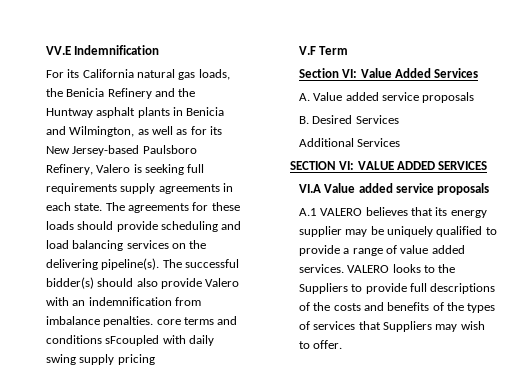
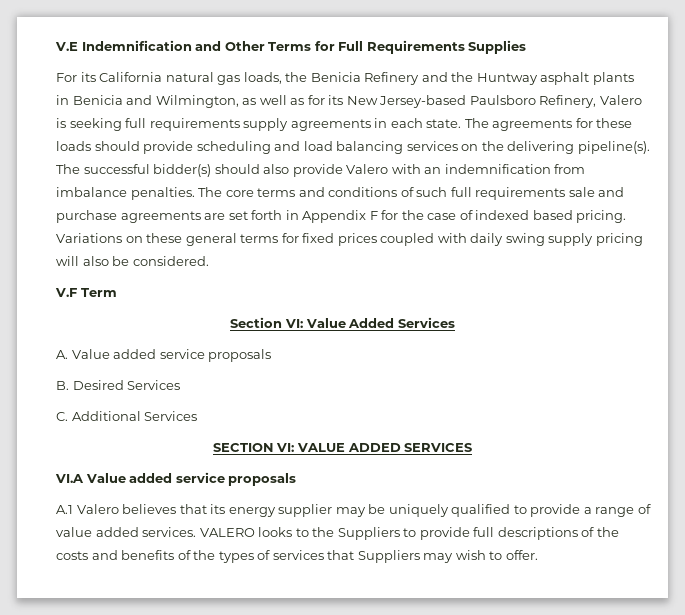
[45,46,71,55] VV.E -> [55,42,79,51] V.E
(160, 50) none -> [195,40,527,54] and Other Terms for Full Requirements Supplies
(154, 321) none -> [198,187,223,197] The
[105,335,160,346] sFcoupled -> [400,187,625,200] [56,210,627,223] [56,233,435,246] of such full requirements sale and purchase agreements are set forth in Appendix F for the case of indexed based pricing. Variations on these general terms for fixed prices coupled
(155, 359) none -> [56,256,209,266] will also be considered.
(399, 119) none -> [56,412,69,421] C.
[320,208,363,216] VALERO -> [76,504,119,514] Valero

